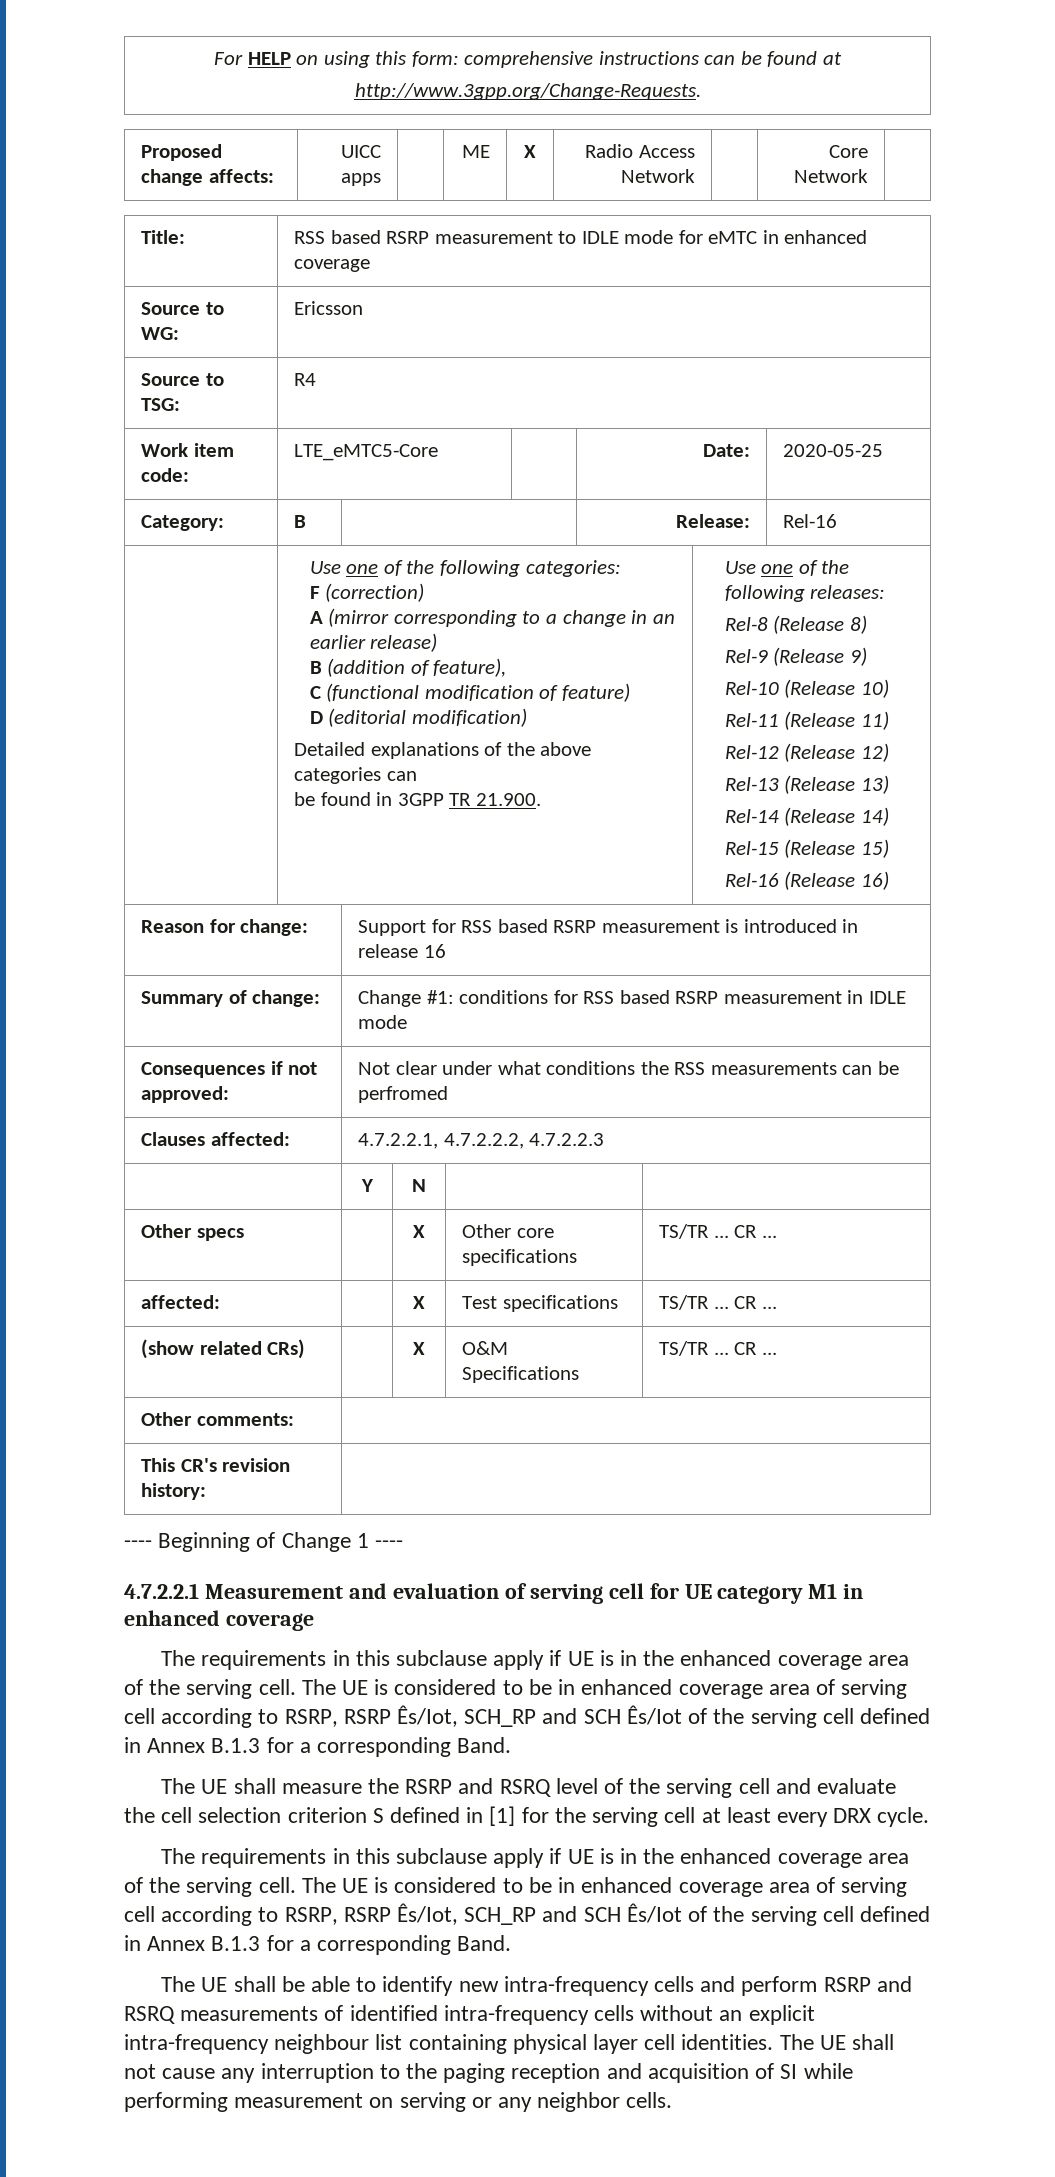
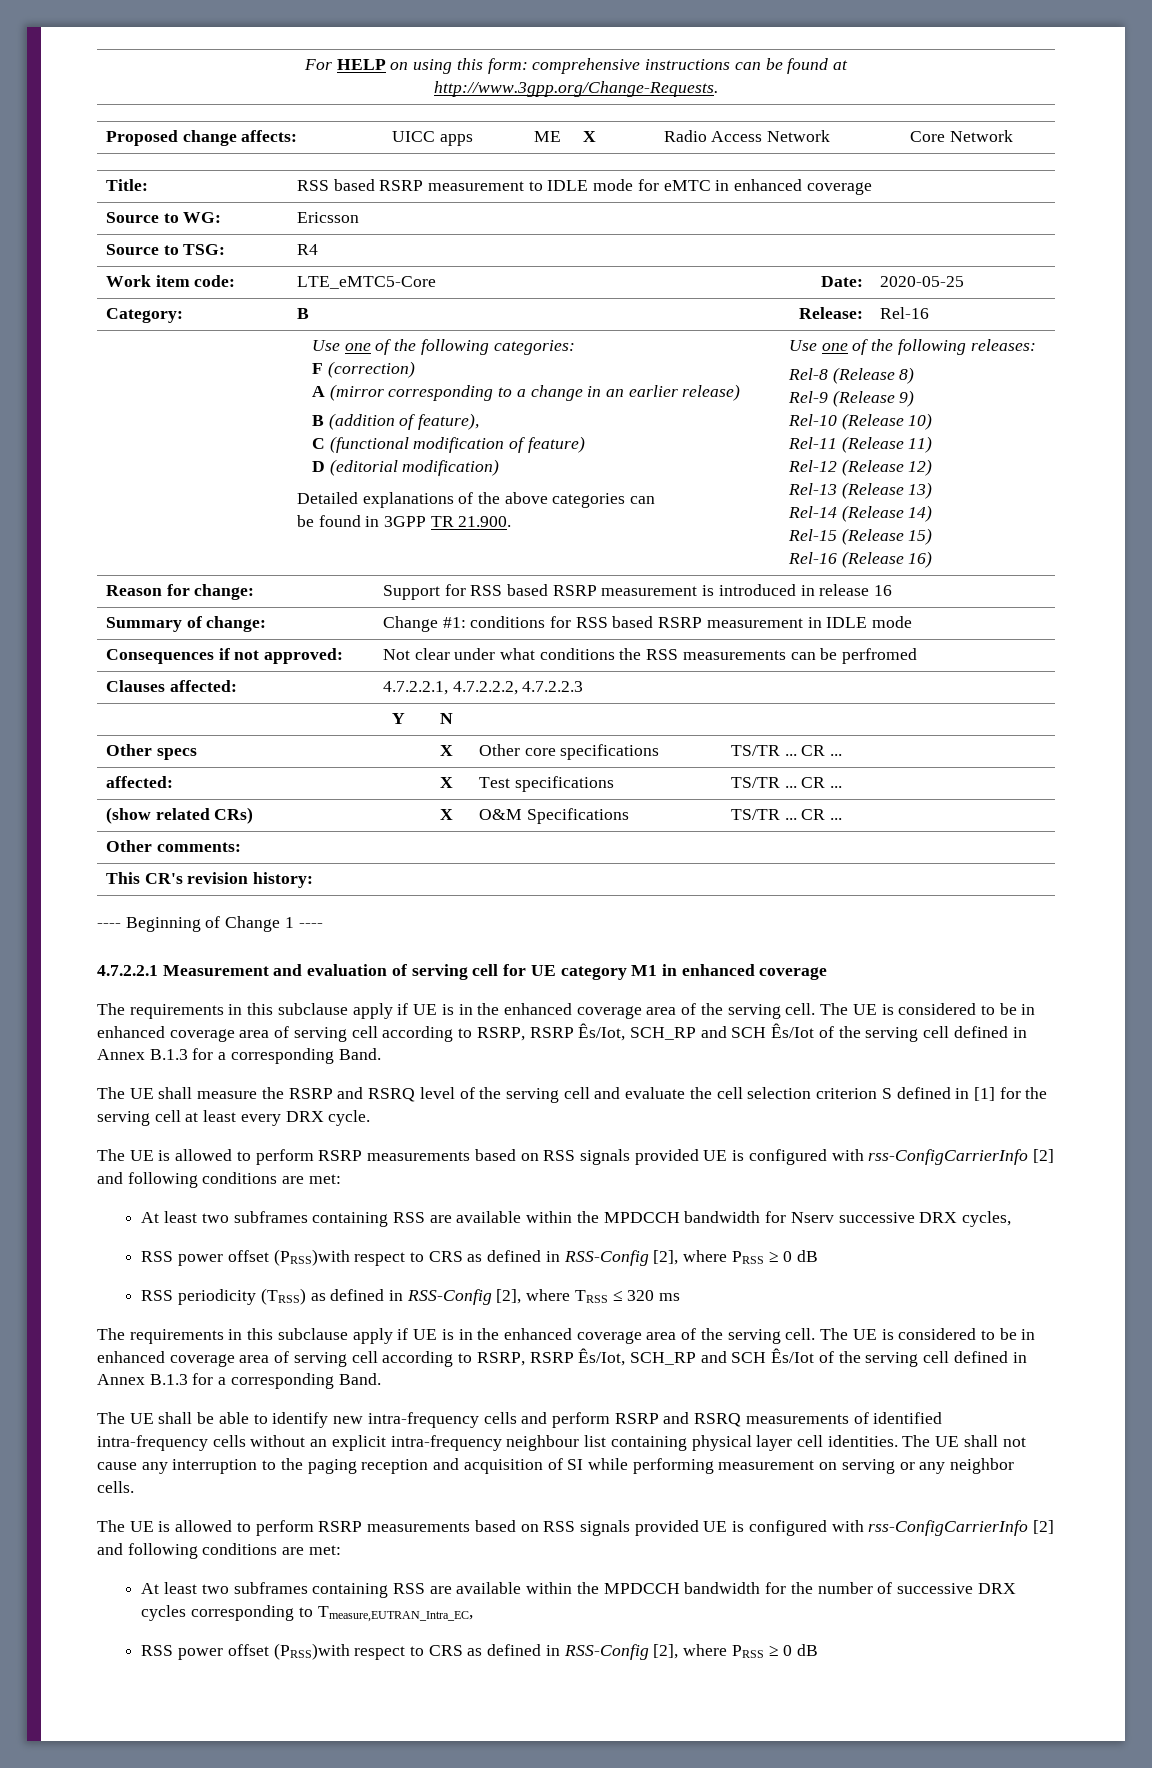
(930, 1817) none -> [97,1149,1055,1165] [97,1172,341,1188] [141,1211,1011,1227] [141,1249,818,1266] [141,1288,681,1305] // The UE is allowed to perform RSRP measurements based on RSS signals provided UE is configured with rss-ConfigCarrierInfo [2] and following conditions are met: // At least two subframes containing RSS are available within the MPDCCH bandwidth for Nserv successive DRX cycles, // RSS power offset (PRSS)with respect to CRS as defined in RSS-Config [2], where PRSS ≥ 0 dB // RSS periodicity (TRSS) as defined in RSS-Config [2], where TRSS ≤ 320 ms
(673, 2100) none -> [97,1520,1055,1536] [97,1543,341,1559] [141,1582,1016,1598] [141,1605,473,1622] [141,1643,818,1660] // The UE is allowed to perform RSRP measurements based on RSS signals provided UE is configured with rss-ConfigCarrierInfo [2] and following conditions are met: // At least two subframes containing RSS are available within the MPDCCH bandwidth for the number of successive DRX cycles corresponding to Tmeasure,EUTRAN_Intra_EC, // RSS power offset (PRSS)with respect to CRS as defined in RSS-Config [2], where PRSS ≥ 0 dB

